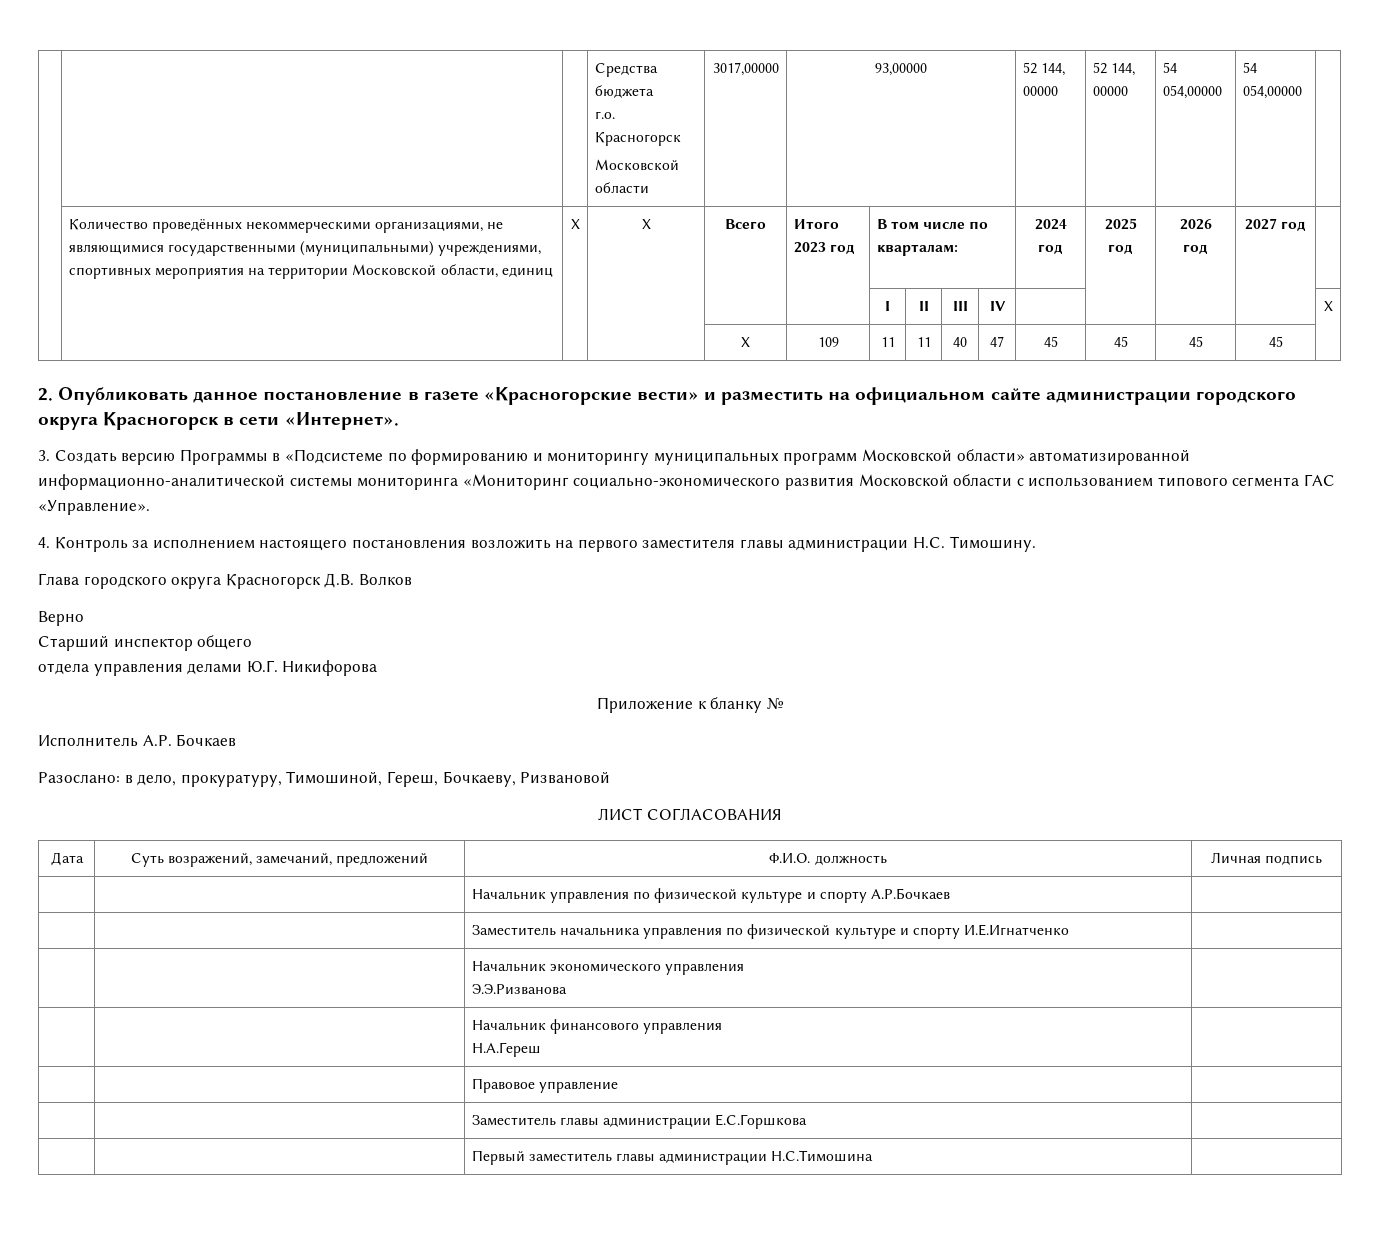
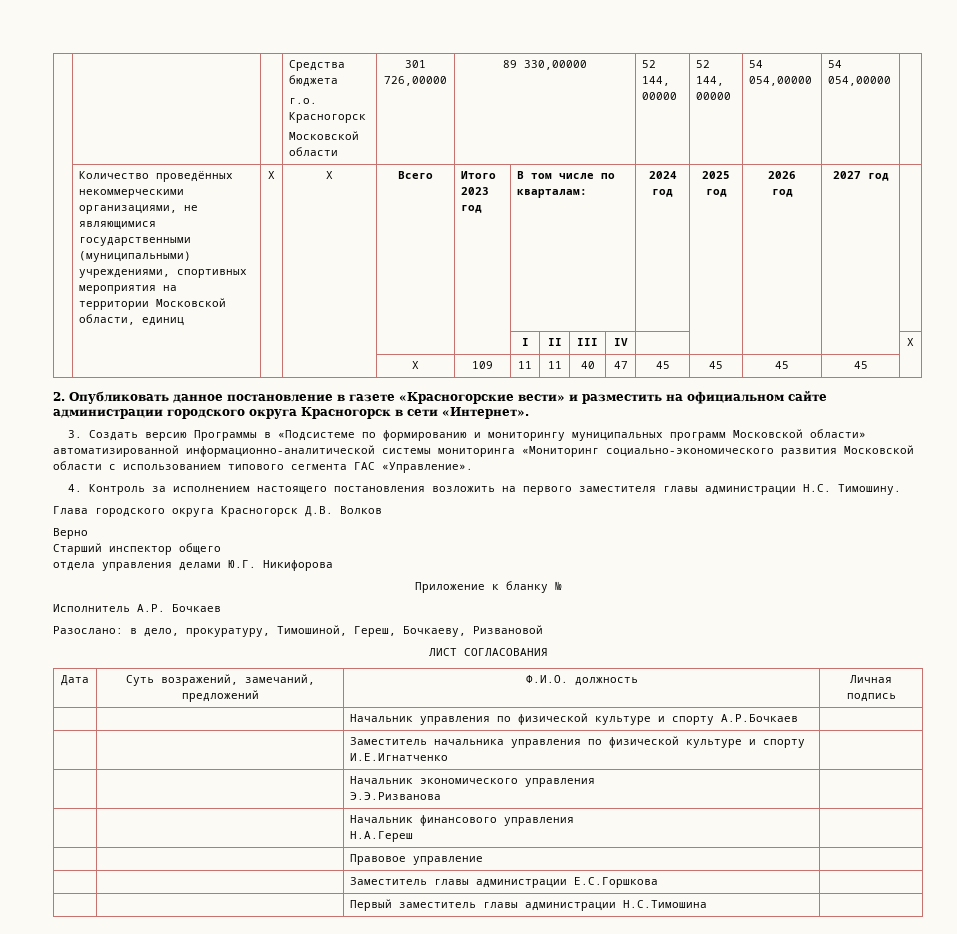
[712,62,779,76] [875,63,927,76] 3017,00000 | 93,00000 -> [405,60,426,68] [384,76,447,86] [503,60,587,70] 301 726,00000 | 89 330,00000

